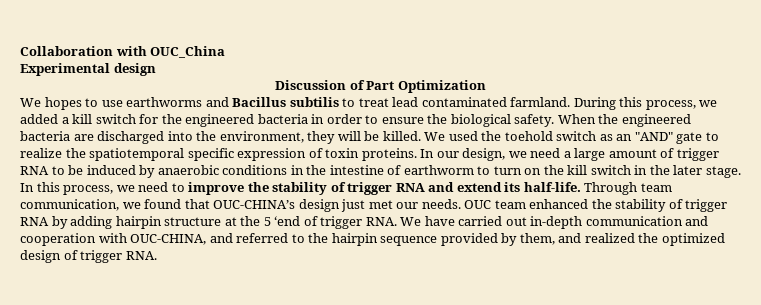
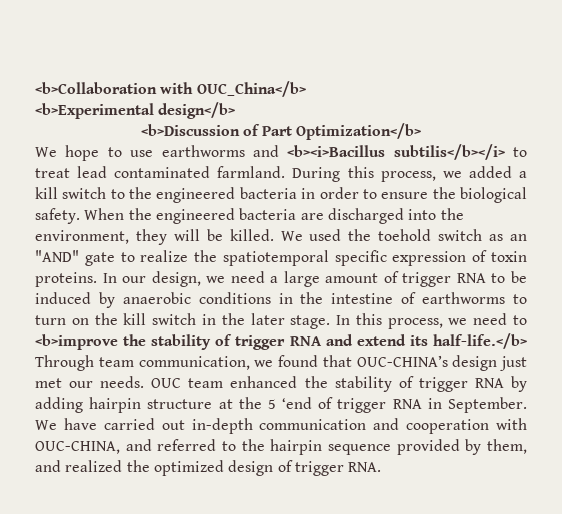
[20,46,226,58] [20,63,156,76] [275,80,347,90] Collaboration with OUC_China // Experimental design // Discussion -> [35,81,306,97] [35,102,236,119] [140,124,240,136] <b>Collaboration with OUC_China</b> // <b>Experimental design</b> // <b>Discussion
[397,80,486,93] [20,97,82,110] Optimization // We hopes -> [296,123,422,140] [35,145,100,161] Optimization</b> // We hope
[232,97,339,107] Bacillus subtilis -> [287,144,505,160] <b><i>Bacillus subtilis</b></i>
[139,114,159,124] for -> [110,189,125,199] to
[403,165,474,175] earthworm -> [422,292,506,304] earthworms
[188,182,245,195] improve -> [35,334,118,350] <b>improve
[523,182,581,192] half-life. -> [432,333,527,349] half-life.</b>
[365,217,397,226] RNA. -> [392,397,527,413] RNA in September.

